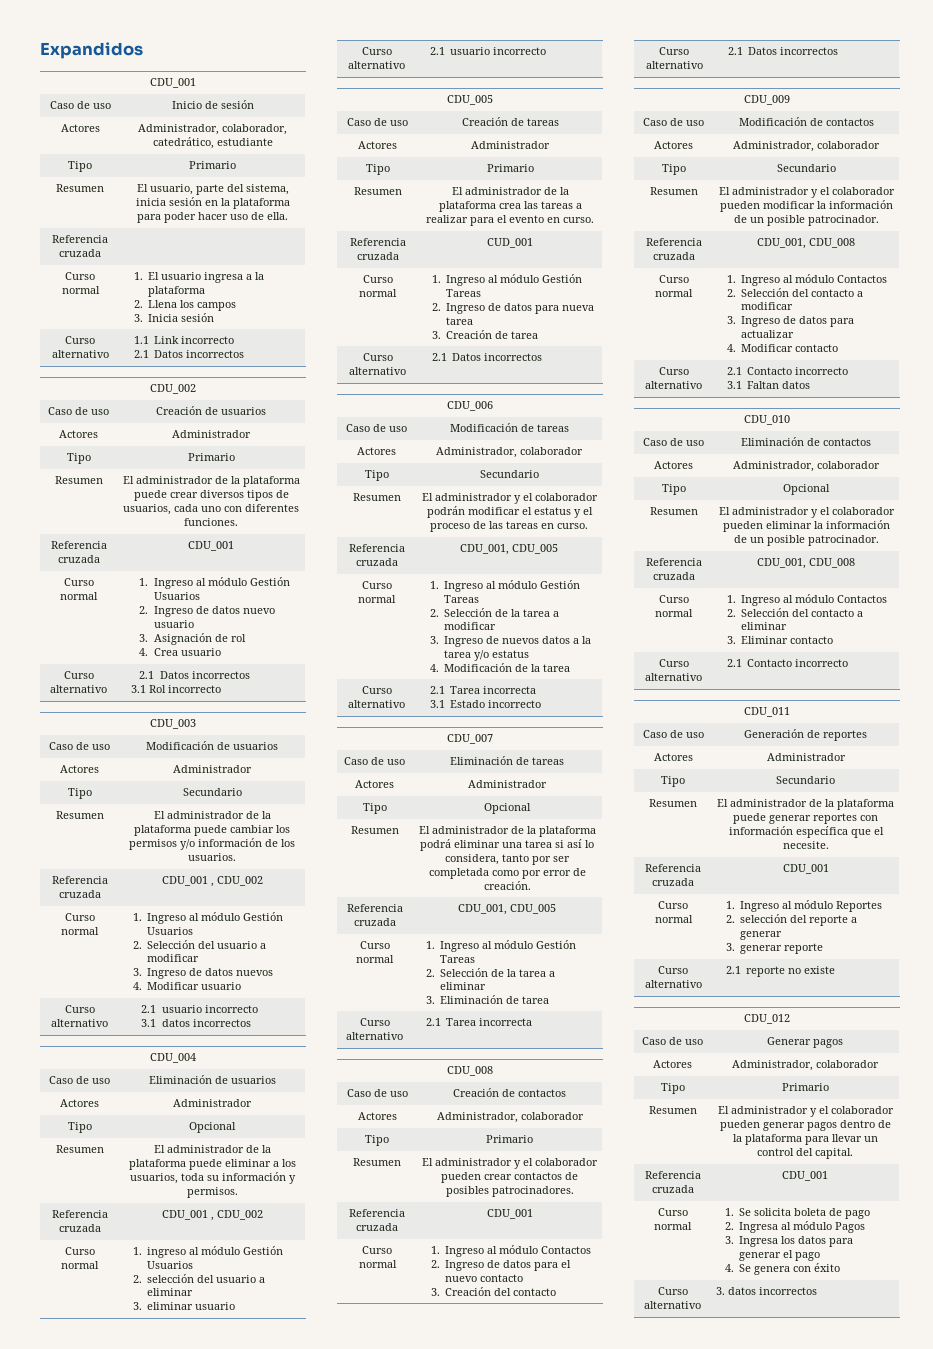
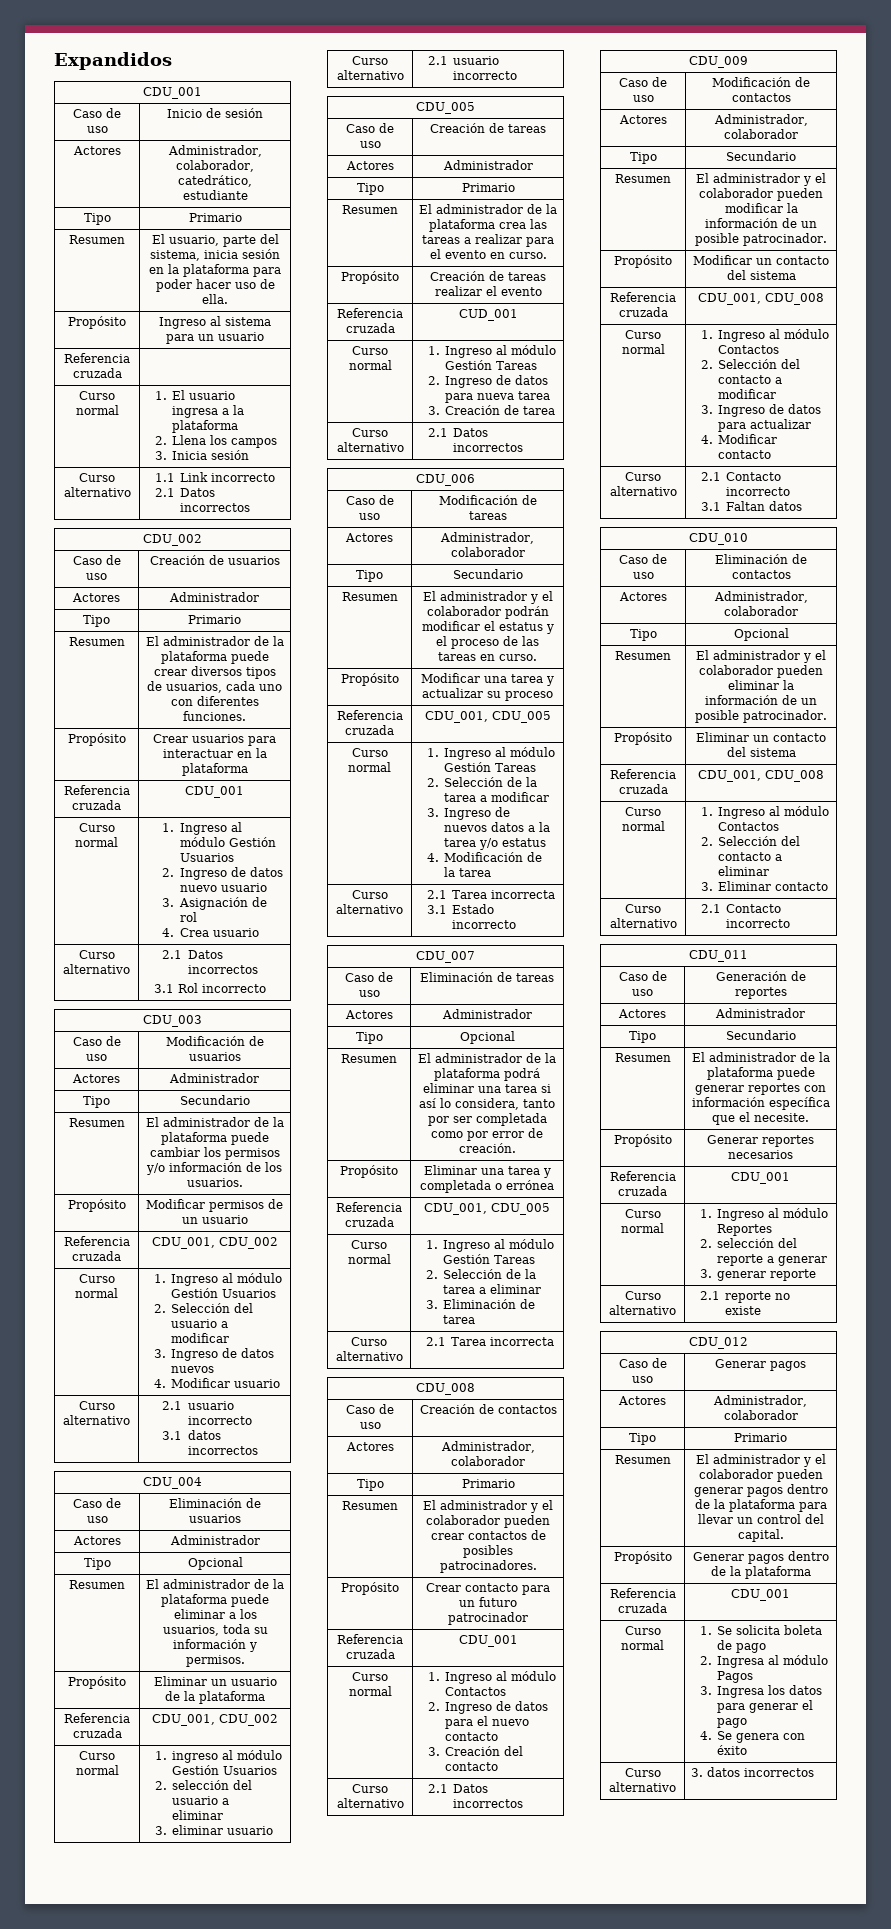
(288, 216) none -> [68,316,126,329] [159,316,271,329] [166,332,264,344] // Propósito | Ingreso al sistema para un usuario
(238, 522) none -> [67,733,126,746] [153,734,276,746] [162,748,267,758] [181,763,248,776] // Propósito | Crear usuarios para interactuar en la plataforma
[51,876,108,884] [58,890,101,898] [161,876,214,887] // Referencia cruzada | CDU_001 , -> [67,1199,126,1212] [146,1199,283,1212] [181,1215,248,1224] [63,1236,130,1246] [72,1251,121,1261] [151,1237,215,1249] // Propósito | Modificar permisos de un usuario // Referencia cruzada | CDU_001,
[51,1210,108,1218] [58,1224,101,1232] [161,1210,214,1221] // Referencia cruzada | CDU_001 , -> [68,1676,126,1689] [153,1676,277,1686] [165,1691,265,1704] [64,1713,130,1723] [72,1728,122,1738] [152,1714,215,1726] // Propósito | Eliminar un usuario de la plataforma // Referencia cruzada | CDU_001,
(594, 220) none -> [341,271,399,284] [430,271,546,281] [434,286,542,296] // Propósito | Creación de tareas realizar el evento
(588, 526) none -> [340,673,399,686] [421,673,554,686] [422,688,553,701] // Propósito | Modificar una tarea y actualizar su proceso
(531, 885) none -> [340,1165,398,1178] [423,1165,551,1178] [420,1180,554,1193] // Propósito | Eliminar una tarea y completada o errónea
(574, 1191) none -> [341,1582,399,1595] [426,1583,550,1595] [459,1597,517,1607] [448,1612,528,1625] // Propósito | Crear contacto para un futuro patrocinador
(879, 220) none -> [614,255,672,268] [693,255,829,265] [726,270,796,280] // Propósito | Modificar un contacto del sistema
(879, 540) none -> [614,732,672,745] [696,732,826,742] [726,747,796,757] // Propósito | Eliminar un contacto del sistema
(829, 845) none -> [613,1134,672,1147] [707,1135,814,1147] [728,1150,793,1159] // Propósito | Generar reportes necesarios
(853, 1153) none -> [613,1551,672,1564] [692,1551,829,1564] [710,1566,811,1579] // Propósito | Generar pagos dentro de la plataforma

